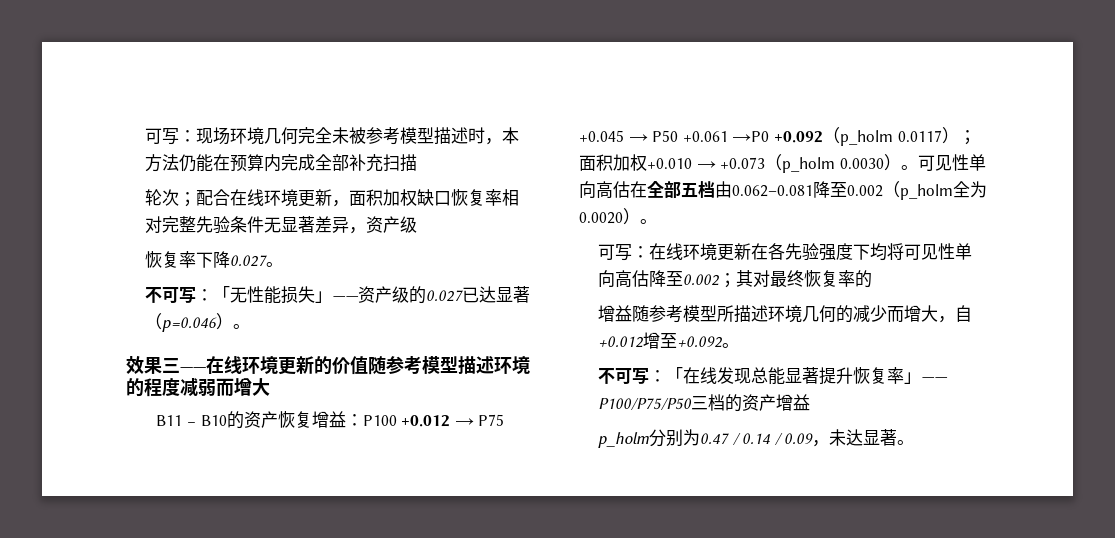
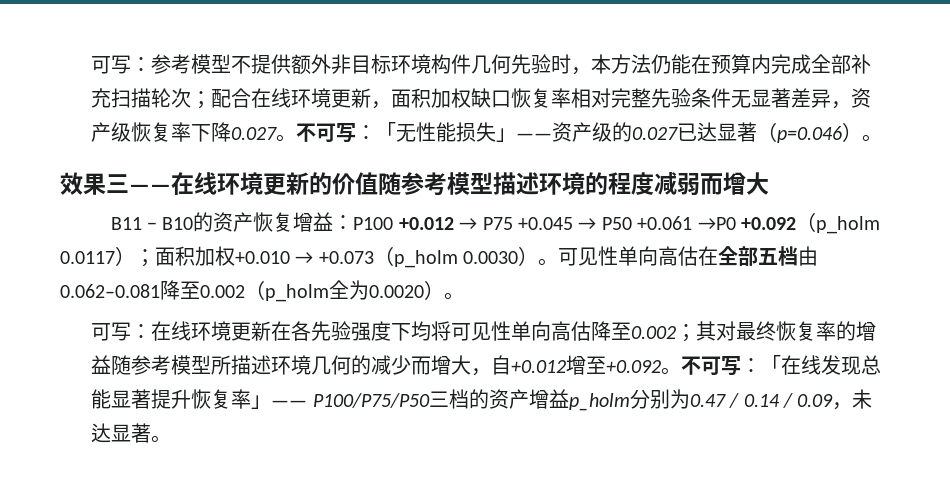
[145,127,469,145] 可写：现场环境几何完全未被参考模型描述 -> [91,54,552,74] 可写：参考模型不提供额外非目标环境构件几何先验
(418, 163) // -> (152, 98) none
(418, 224) // -> (132, 132) none
(284, 264) // -> (297, 138) none
(873, 279) // -> (857, 331) none
(740, 345) // -> (682, 371) none
(811, 402) // -> (569, 398) none

